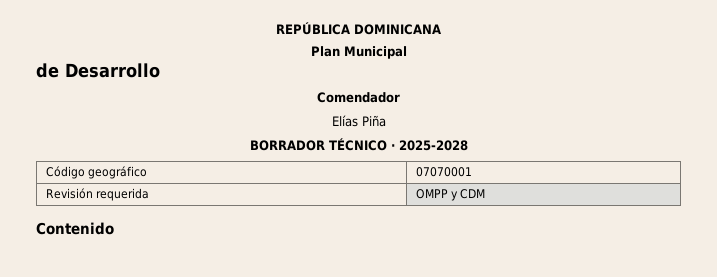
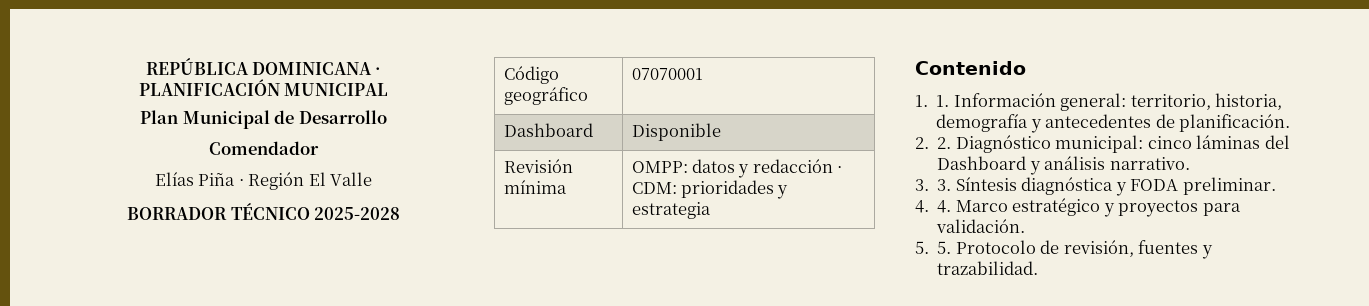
(441, 29) none -> [375,67,382,75] [138,79,389,96] · PLANIFICACIÓN MUNICIPAL
(407, 52) // -> (270, 119) none
(386, 121) none -> [238,172,373,190] · Región El Valle
[390,144,395,150] · -> (310, 211) none
(473, 172) none -> [503,123,593,137] [631,123,721,141] // Dashboard | Disponible
[96,188,150,201] [416,189,486,201] [36,222,114,235] requerida | OMPP y CDM // Contenido -> [503,180,567,194] [631,159,843,178] [631,180,789,199] [631,202,711,219] [915,61,1026,75] [915,93,1283,111] [936,114,1291,133] [915,135,1290,153] [937,156,1190,175] [915,177,1276,196] [915,198,1241,217] [936,219,1026,233] [915,240,1213,259] [937,261,1039,275] mínima | OMPP: datos y redacción · CDM: prioridades y estrategia // Contenido // 1. 1. Información general: territorio, historia, demografía y antecedentes de planificación. // 2. 2. Diagnóstico municipal: cinco láminas del Dashboard y análisis narrativo. // 3. 3. Síntesis diagnóstica y FODA preliminar. // 4. 4. Marco estratégico y proyectos para validación. // 5. 5. Protocolo de revisión, fuentes y trazabilidad.

